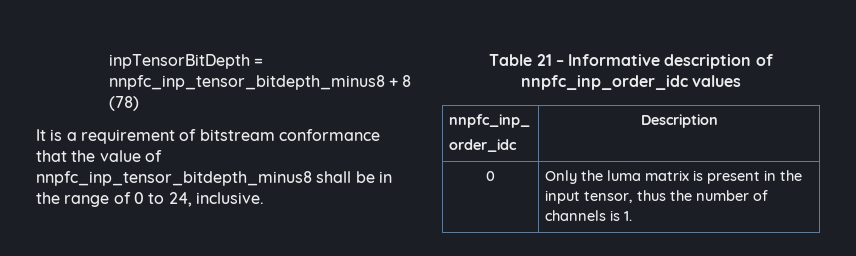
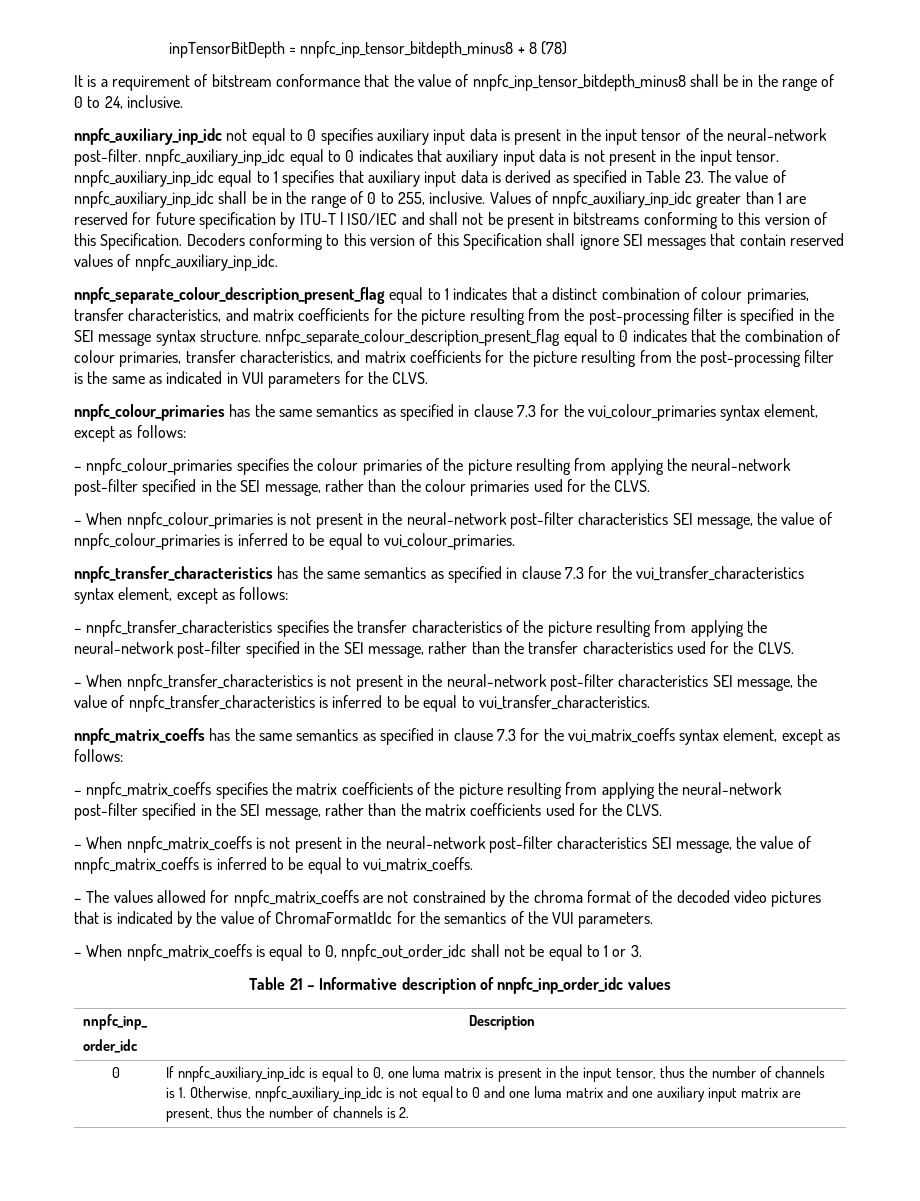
(264, 198) none -> [74,128,828,145] [74,149,780,166] [74,170,786,187] [74,191,807,208] [74,212,828,229] [74,233,845,250] [74,254,278,271] [74,287,809,304] [74,308,835,325] [74,329,840,346] [74,350,835,367] [74,371,429,388] [74,404,819,421] [74,425,186,442] [74,458,792,475] [74,479,651,496] [74,512,832,529] [74,533,516,550] [74,566,804,583] [74,587,289,604] [74,620,767,637] [74,641,794,658] [74,674,818,691] [74,695,650,712] [74,728,841,745] [74,749,123,762] [74,782,783,799] [74,803,663,820] [74,836,811,853] [74,857,474,874] [74,890,822,907] [74,911,654,928] [74,944,642,961] // nnpfc_auxiliary_inp_idc not equal to 0 specifies auxiliary input data is present in the input tensor of the neural-network post-filter. nnpfc_auxiliary_inp_idc equal to 0 indicates that auxiliary input data is not present in the input tensor. nnpfc_auxiliary_inp_idc equal to 1 specifies that auxiliary input data is derived as specified in Table 23. The value of nnpfc_auxiliary_inp_idc shall be in the range of 0 to 255, inclusive. Values of nnpfc_auxiliary_inp_idc greater than 1 are reserved for future specification by ITU-T | ISO/IEC and shall not be present in bitstreams conforming to this version of this Specification. Decoders conforming to this version of this Specification shall ignore SEI messages that contain reserved values of nnpfc_auxiliary_inp_idc. // nnpfc_separate_colour_description_present_flag equal to 1 indicates that a distinct combination of colour primaries, transfer characteristics, and matrix coefficients for the picture resulting from the post-processing filter is specified in the SEI message syntax structure. nnfpc_separate_colour_description_present_flag equal to 0 indicates that the combination of colour primaries, transfer characteristics, and matrix coefficients for the picture resulting from the post-processing filter is the same as indicated in VUI parameters for the CLVS. // nnpfc_colour_primaries has the same semantics as specified in clause 7.3 for the vui_colour_primaries syntax element, except as follows: // – nnpfc_colour_primaries specifies the colour primaries of the picture resulting from applying the neural-network post-filter specified in the SEI message, rather than the colour primaries used for the CLVS. // – When nnpfc_colour_primaries is not present in the neural-network post-filter characteristics SEI message, the value of nnpfc_colour_primaries is inferred to be equal to vui_colour_primaries. // nnpfc_transfer_characteristics has the same semantics as specified in clause 7.3 for the vui_transfer_characteristics syntax element, except as follows: // – nnpfc_transfer_characteristics specifies the transfer characteristics of the picture resulting from applying the neural-network post-filter specified in the SEI message, rather than the transfer characteristics used for the CLVS. // – When nnpfc_transfer_characteristics is not present in the neural-network post-filter characteristics SEI message, the value of nnpfc_transfer_characteristics is inferred to be equal to vui_transfer_characteristics. // nnpfc_matrix_coeffs has the same semantics as specified in clause 7.3 for the vui_matrix_coeffs syntax element, except as follows: // – nnpfc_matrix_coeffs specifies the matrix coefficients of the picture resulting from applying the neural-network post-filter specified in the SEI message, rather than the matrix coefficients used for the CLVS. // – When nnpfc_matrix_coeffs is not present in the neural-network post-filter characteristics SEI message, the value of nnpfc_matrix_coeffs is inferred to be equal to vui_matrix_coeffs. // – The values allowed for nnpfc_matrix_coeffs are not constrained by the chroma format of the decoded video pictures that is indicated by the value of ChromaFormatIdc for the semantics of the VUI parameters. // – When nnpfc_matrix_coeffs is equal to 0, nnpfc_out_order_idc shall not be equal to 1 or 3.
[545,170,604,184] Only the -> [166,1066,409,1082] If nnpfc_auxiliary_inp_idc is equal to 0, one
(633, 216) none -> [189,1086,801,1102] [166,1106,410,1122] Otherwise, nnpfc_auxiliary_inp_idc is not equal to 0 and one luma matrix and one auxiliary input matrix are present, thus the number of channels is 2.

